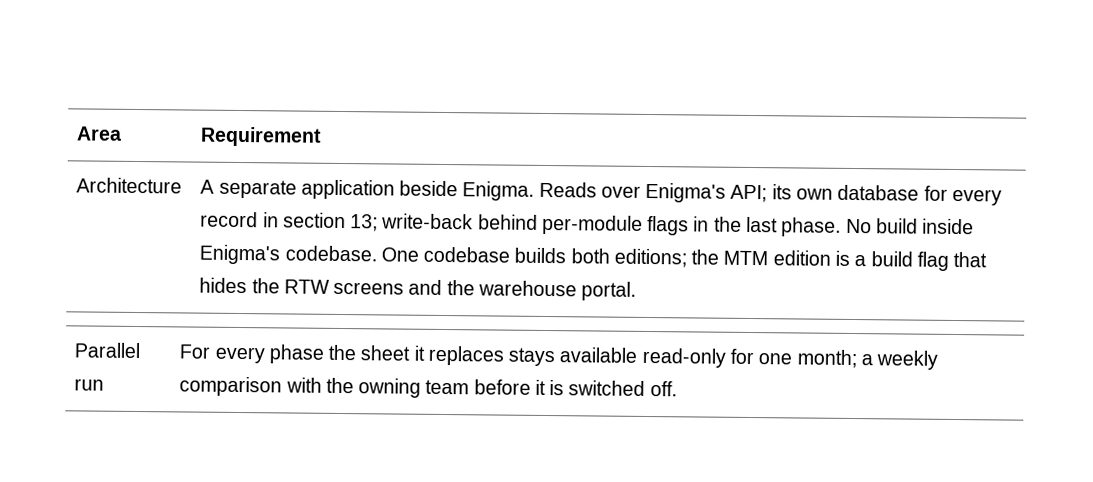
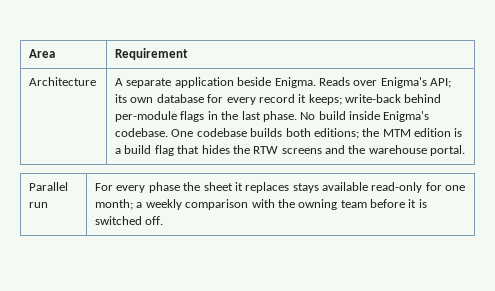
[262,212,379,232] in section 13; -> [298,94,342,105] it keeps;

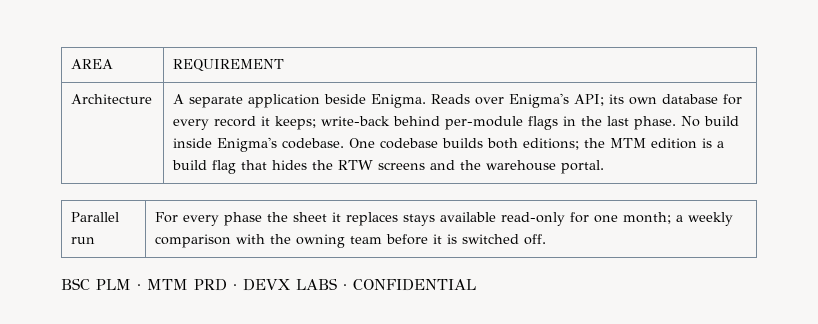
[29,49,56,58] [115,48,189,60] Area | Requirement -> [71,59,114,69] [173,59,285,72] AREA | REQUIREMENT
(164, 220) none -> [61,278,476,291] // BSC PLM · MTM PRD · DEVX LABS · CONFIDENTIAL

